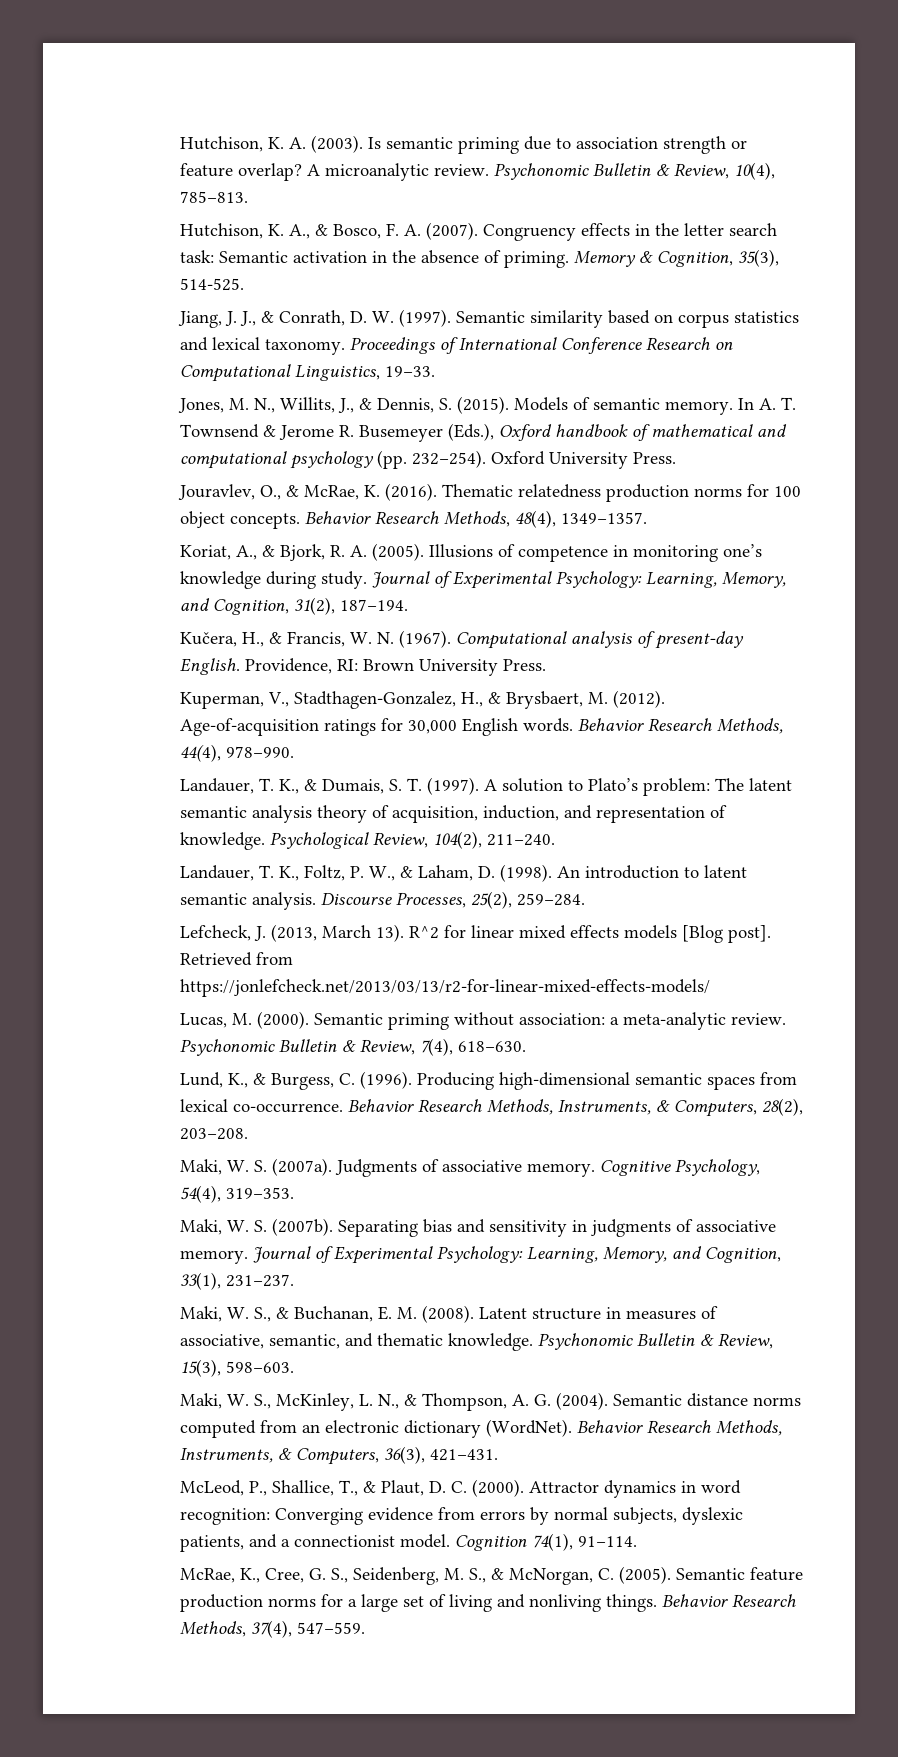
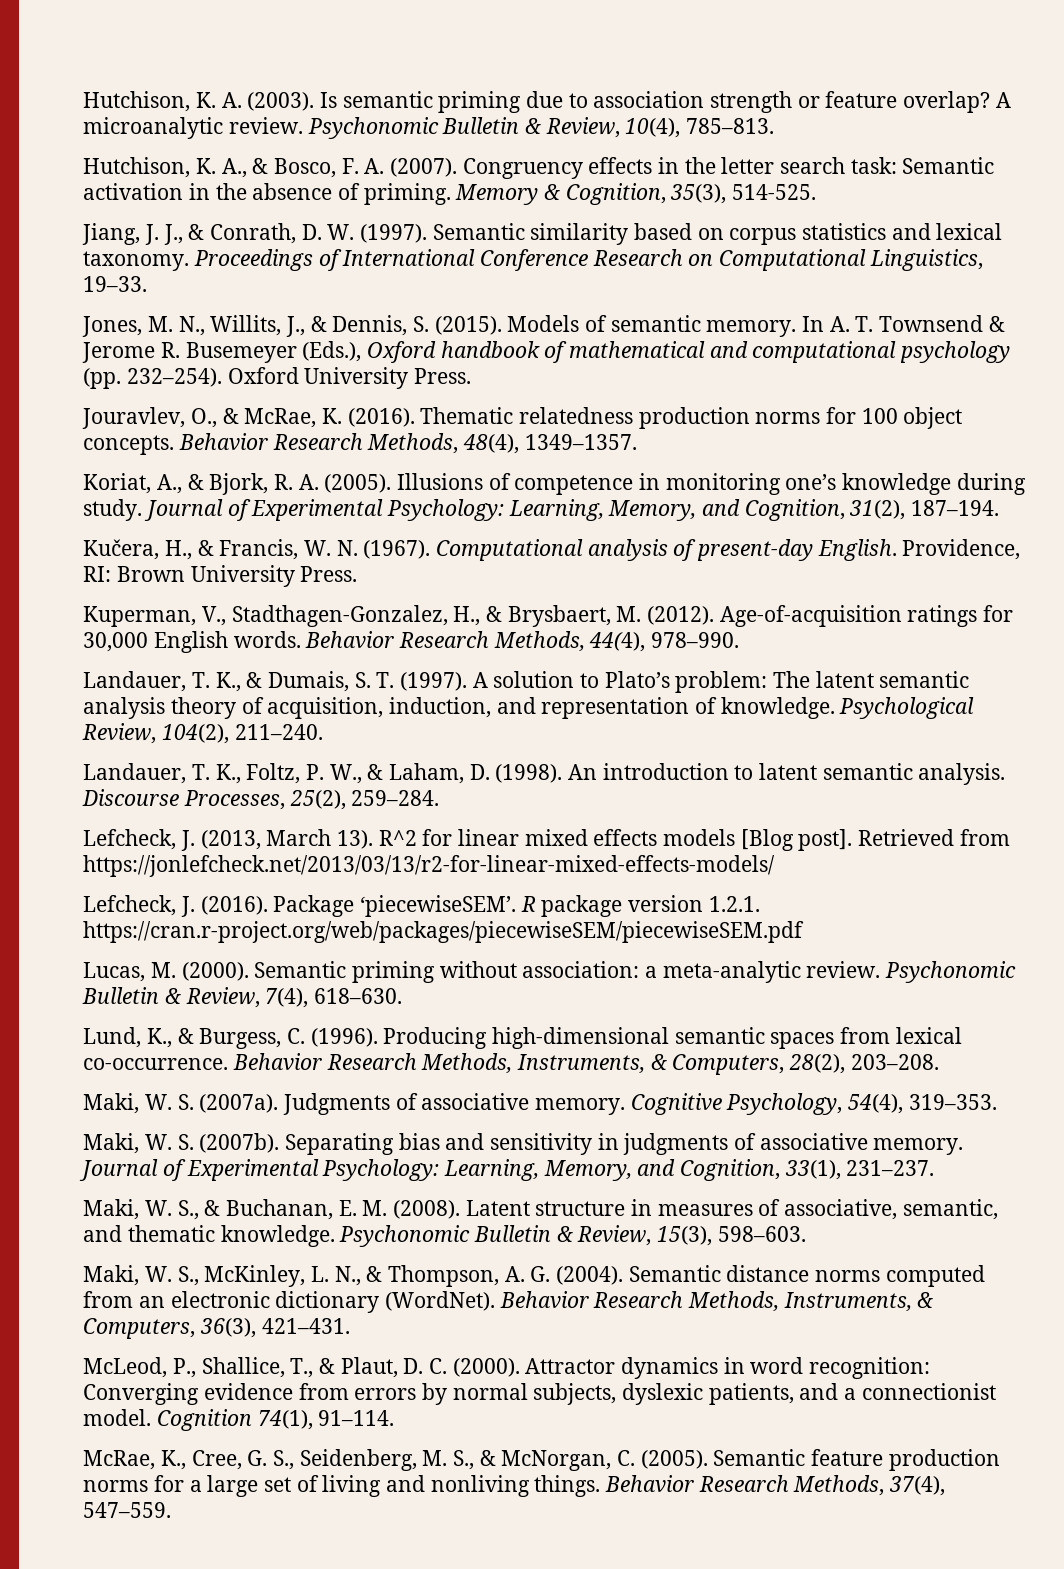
(711, 988) none -> [83,895,760,917] [83,921,805,943] // Lefcheck, J. (2016). Package ‘piecewiseSEM’. R package version 1.2.1. https://cran.r-project.org/web/packages/piecewiseSEM/piecewiseSEM.pdf

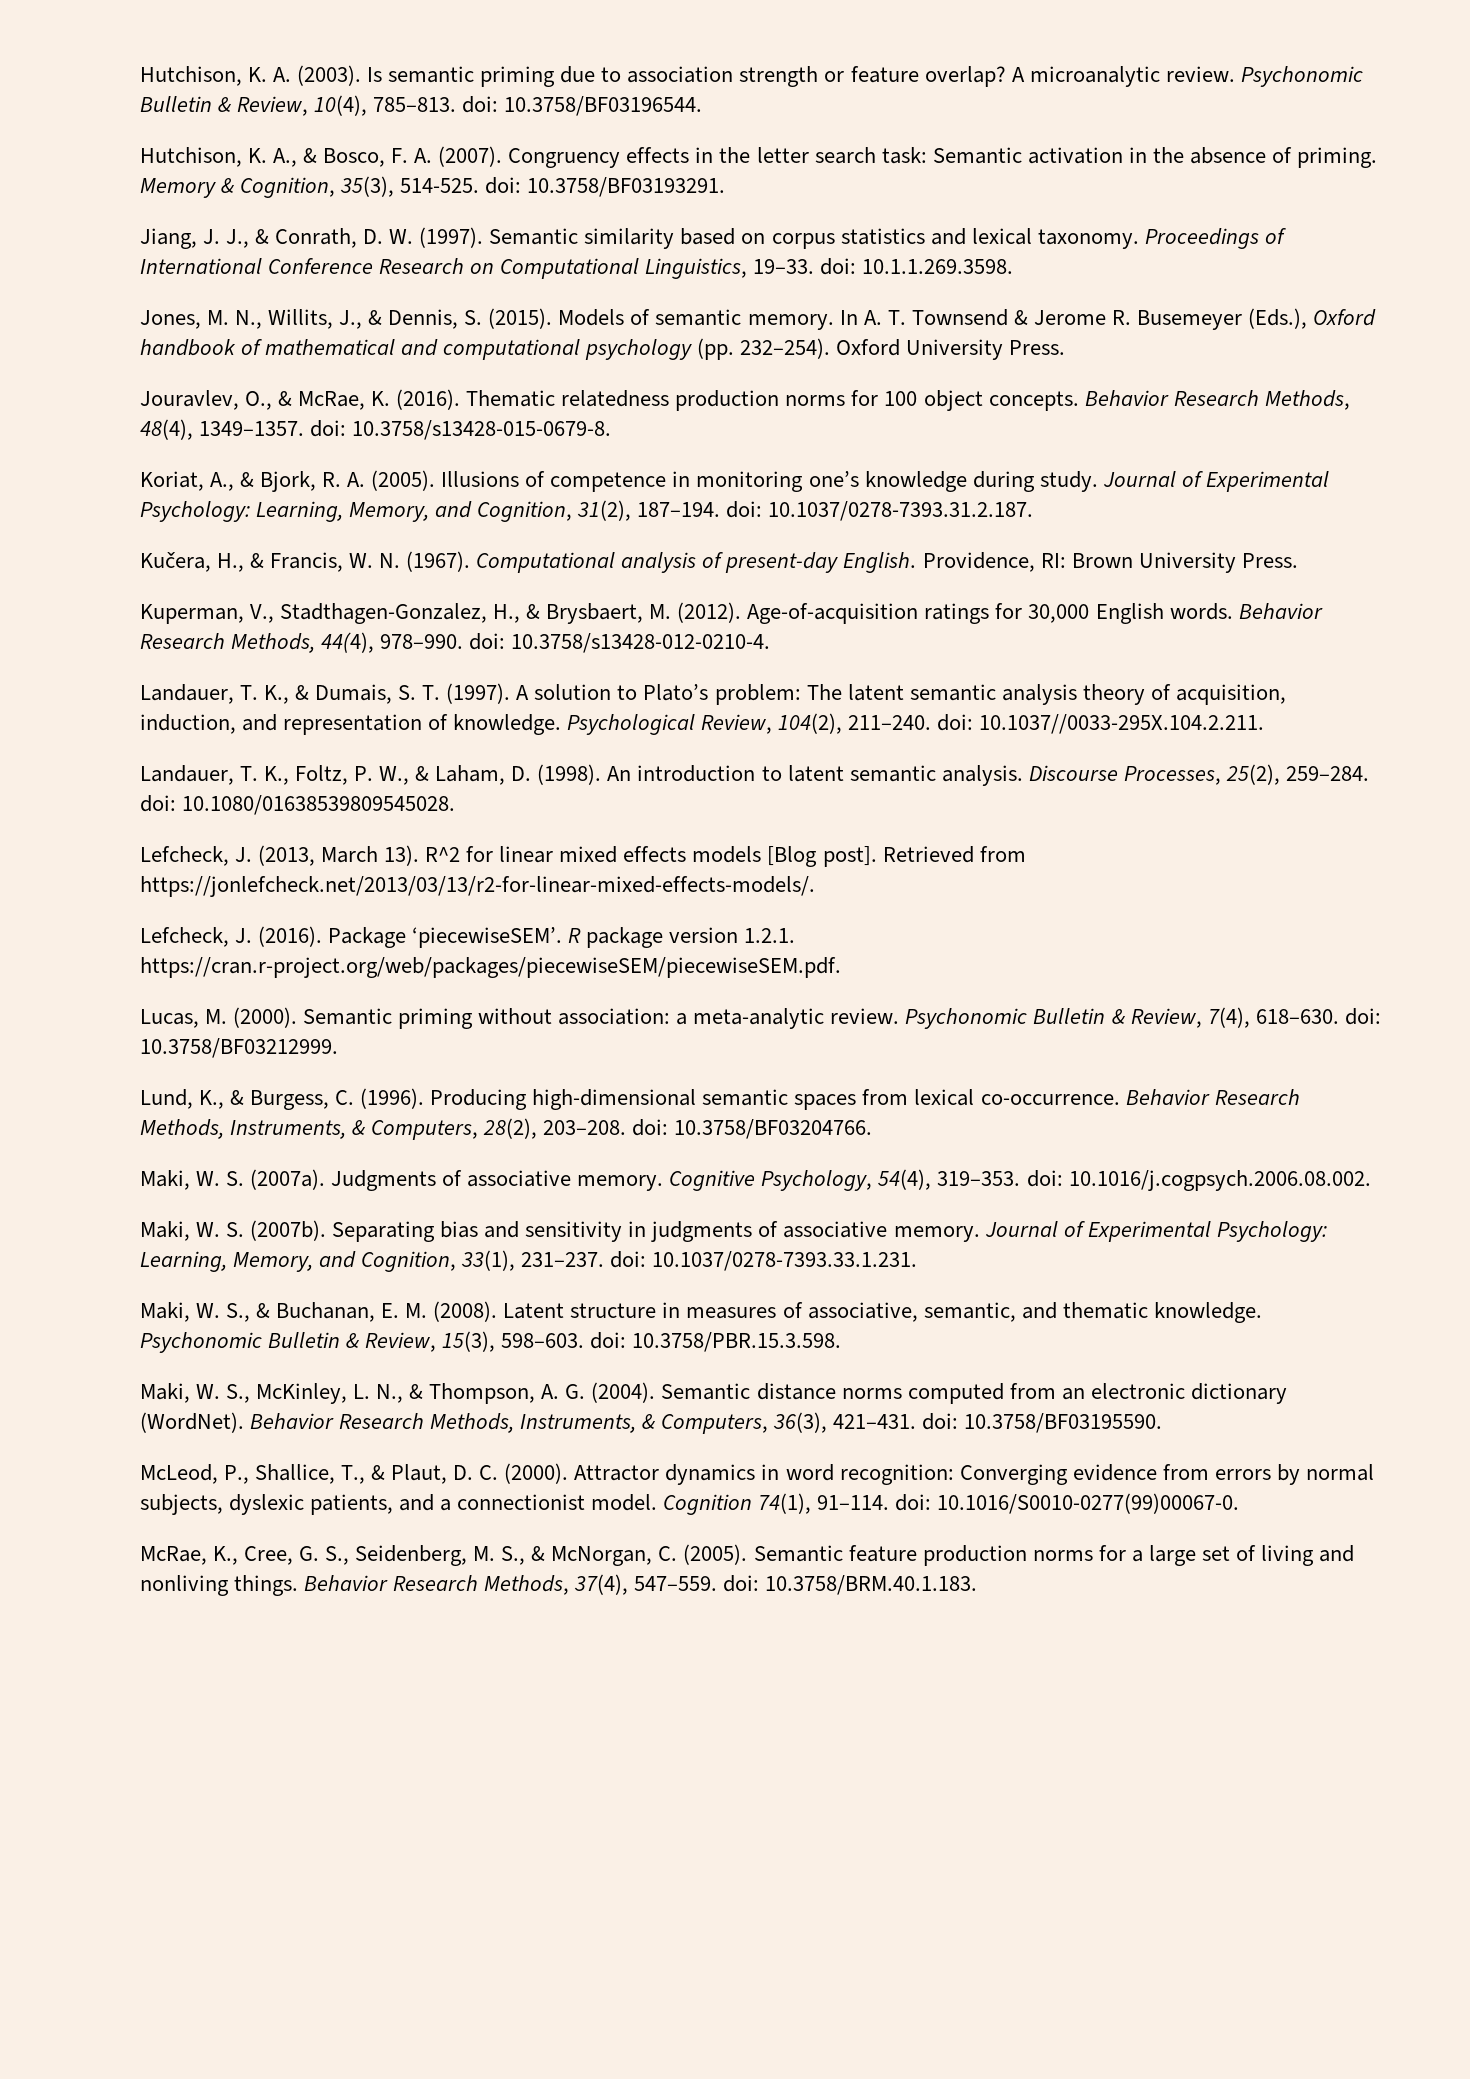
(775, 126) none -> [461,96,703,116] doi: 10.3758/BF03196544.
(817, 192) none -> [484,177,726,197] doi: 10.3758/BF03193291.
(148, 284) none -> [820,258,1014,275] doi: 10.1.1.269.3598.
(637, 442) none -> [309,420,611,440] doi: 10.3758/s13428-015-0679-8.
(1000, 508) none -> [726,501,1034,521] doi: 10.1037/0278-7393.31.2.187.
(740, 640) none -> [468,633,770,653] doi: 10.3758/s13428-012-0210-4.
(323, 732) none -> [937,714,1265,734] doi: 10.1037//0033-295X.104.2.211.
(440, 798) none -> [139,795,455,815] doi: 10.1080/01638539809545028.
[83,855,776,877] https://jonlefcheck.net/2013/03/13/r2-for-linear-mixed-effects-models/ -> [139,876,815,897] https://jonlefcheck.net/2013/03/13/r2-for-linear-mixed-effects-models/.
[83,921,805,943] https://cran.r-project.org/web/packages/piecewiseSEM/piecewiseSEM.pdf -> [139,957,841,978] https://cran.r-project.org/web/packages/piecewiseSEM/piecewiseSEM.pdf.
(403, 996) none -> [1344,1008,1381,1025] [139,1038,338,1058] doi: 10.3758/BF03212999.
(939, 1062) none -> [632,1119,873,1139] doi: 10.3758/BF03204766.
(997, 1102) none -> [1026,1170,1371,1191] doi: 10.1016/j.cogpsych.2006.08.002.
(935, 1168) none -> [610,1251,918,1271] doi: 10.1037/0278-7393.33.1.231.
(806, 1234) none -> [590,1332,842,1352] doi: 10.3758/PBR.15.3.598.
(350, 1326) none -> [922,1413,1163,1433] doi: 10.3758/BF03195590.
(395, 1418) none -> [895,1493,1240,1514] doi: 10.1016/S0010-0277(99)00067-0.
(172, 1510) none -> [723,1575,978,1595] doi: 10.3758/BRM.40.1.183.

